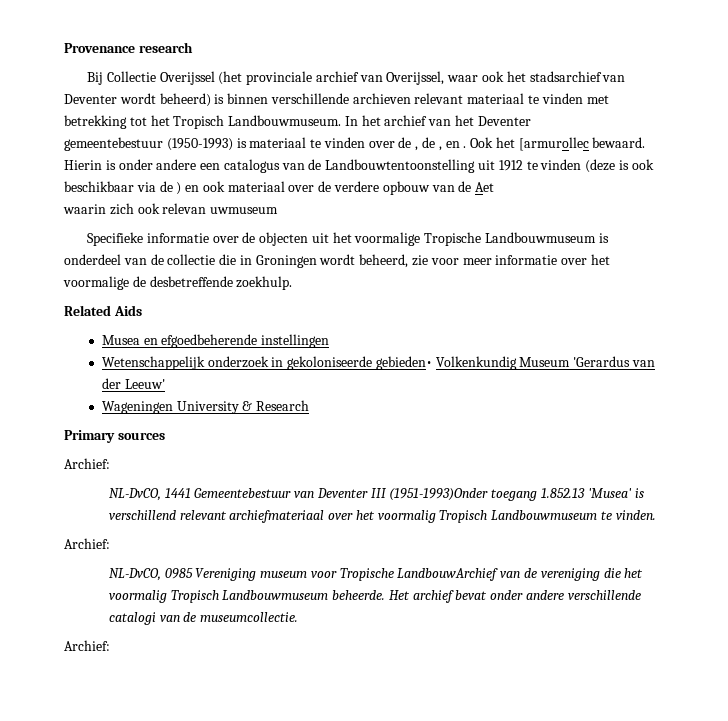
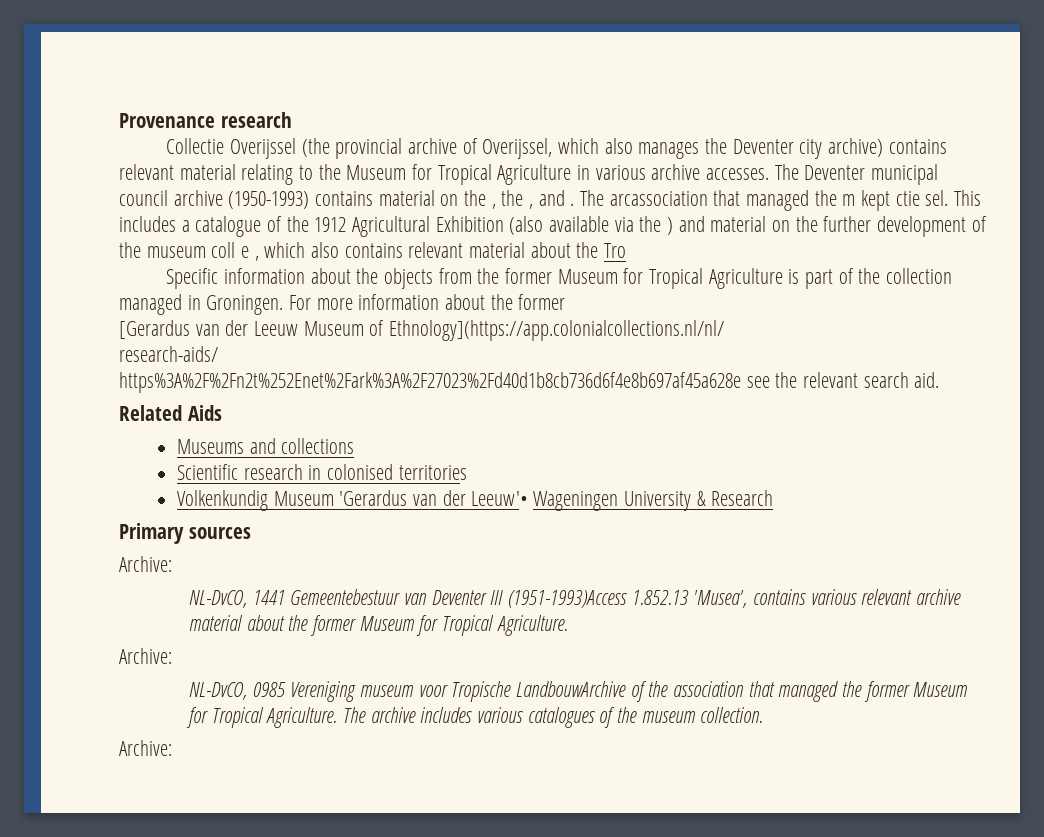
[86,72,103,85] Bij -> (292, 120) none
[218,71,626,85] [64,93,609,107] [64,115,531,129] [64,137,646,151] [64,159,654,173] [64,181,495,195] [63,203,279,215] [86,232,609,246] [64,254,610,268] [63,276,293,290] [64,305,142,316] [101,334,330,348] [101,356,432,370] (het provinciale archief van Overijssel, waar ook het stadsarchief van Deventer wordt beheerd) is binnen verschillende archieven relevant materiaal te vinden met betrekking tot het Tropisch Landbouwmuseum. In het archief van het Deventer // gemeentebestuur (1950-1993) is materiaal te vinden over de , de , en . Ook het [armurollec bewaard. Hierin is onder andere een catalogus van de Landbouwtentoonstelling uit 1912 te vinden (deze is ook beschikbaar via de ) en ook materiaal over de verdere opbouw van de Aet // waarin zich ook relevan uwmuseum // Specifieke informatie over de objecten uit het voormalige Tropische Landbouwmuseum is onderdeel van de collectie die in Groningen wordt beheerd, zie voor meer informatie over het voormalige de desbetreffende zoekhulp. // Related Aids // Musea en efgoedbeherende instellingen // Wetenschappelijk onderzoek in gekoloniseerde gebieden• -> [301,138,947,159] [119,164,939,185] [119,190,982,211] [119,216,987,237] [119,242,627,261] [166,268,953,289] [119,294,566,315] [119,320,725,341] [119,346,218,362] [119,372,940,393] [119,405,222,421] [177,438,355,454] [177,464,467,480] (the provincial archive of Overijssel, which also manages the Deventer city archive) contains relevant material relating to the Museum for Tropical Agriculture in various archive accesses. The Deventer municipal council archive (1950-1993) contains material on the , the , and . The arcassociation that managed the m kept ctie sel. This includes a catalogue of the 1912 Agricultural Exhibition (also available via the ) and material on the further development of the museum coll e , which also contains relevant material about the Tro // Specific information about the objects from the former Museum for Tropical Agriculture is part of the collection managed in Groningen. For more information about the former // [Gerardus van der Leeuw Museum of Ethnology](https://app.colonialcollections.nl/nl/ // research-aids/ // https%3A%2F%2Fn2t%252Enet%2Fark%3A%2F27023%2Fd40d1b8cb736d6f4e8b697af45a628e see the relevant search aid. // Related Aids // Museums and collections // Scientific research in colonised territories //
[124,379,165,389] Leeuw' // -> [471,491,528,506] Leeuw'•
[64,458,110,469] Archief: -> [119,556,172,572] Archive:
[389,488,644,501] [108,510,656,523] [64,538,110,549] (1951-1993)Onder toegang 1.852.13 'Musea' is verschillend relevant archiefmateriaal over het voormalig Tropisch Landbouwmuseum te vinden. // Archief: -> [508,589,962,608] [189,615,568,636] [119,648,172,664] (1951-1993)Access 1.852.13 'Musea', contains various relevant archive material about the former Museum for Tropical Agriculture. // Archive:
[397,568,644,581] [108,590,641,603] [108,612,299,625] [64,640,110,651] LandbouwArchief van de vereniging die het voormalig Tropisch Landbouwmuseum beheerde. Het archief bevat onder andere verschillende catalogi van de museumcollectie. // Archief: -> [516,681,968,702] [186,707,764,728] [119,740,172,756] LandbouwArchive of the association that managed the former Museum for Tropical Agriculture. The archive includes various catalogues of the museum collection. // Archive:

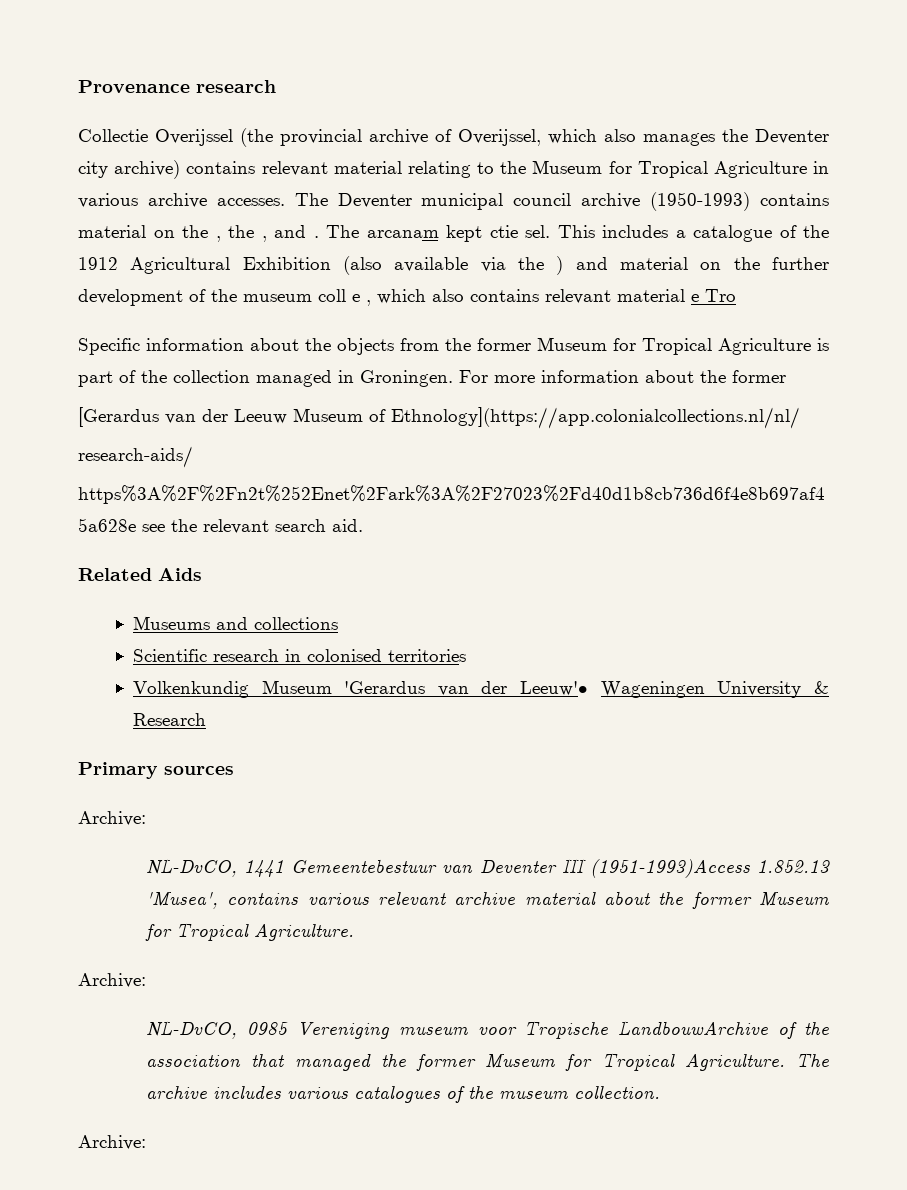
[609,190,856,211] arcassociation that managed the m -> [366,230,439,238] arcanam
[530,242,599,258] about the -> [691,294,699,302] e

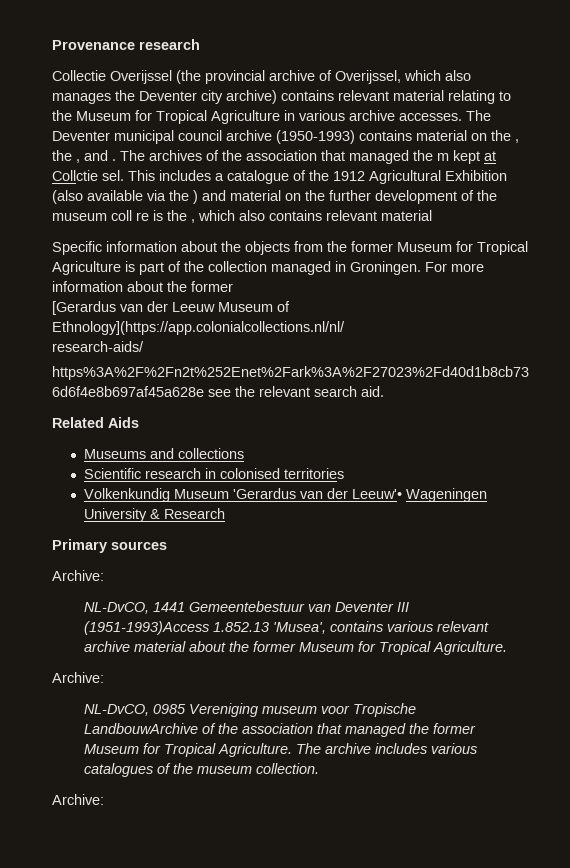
[366,225,518,242] arcanam kept ctie -> [149,150,496,164] [52,170,98,181] archives of the association that managed the m kept at Collctie
[352,294,360,302] e -> [136,210,187,221] re is the
[691,289,736,302] e Tro -> (432, 215) none

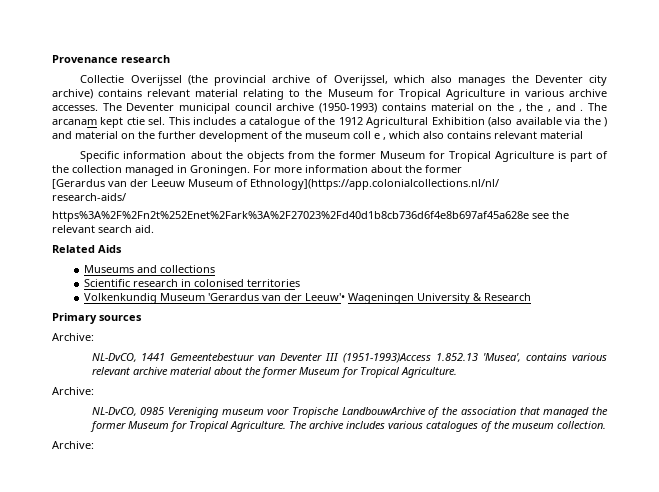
[149,150,496,164] [52,170,98,181] archives of the association that managed the m kept at Collctie -> [52,117,145,128] arcanam kept ctie
[136,210,187,221] re is the -> [374,133,380,139] e

